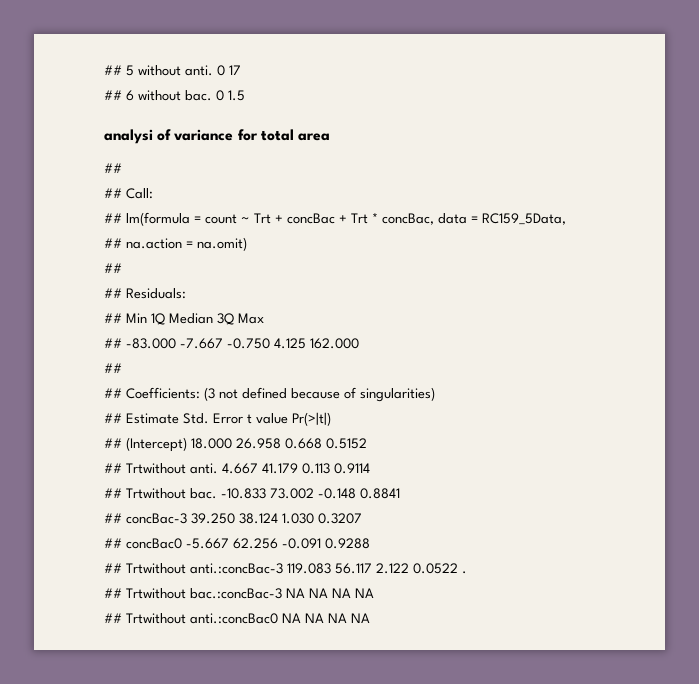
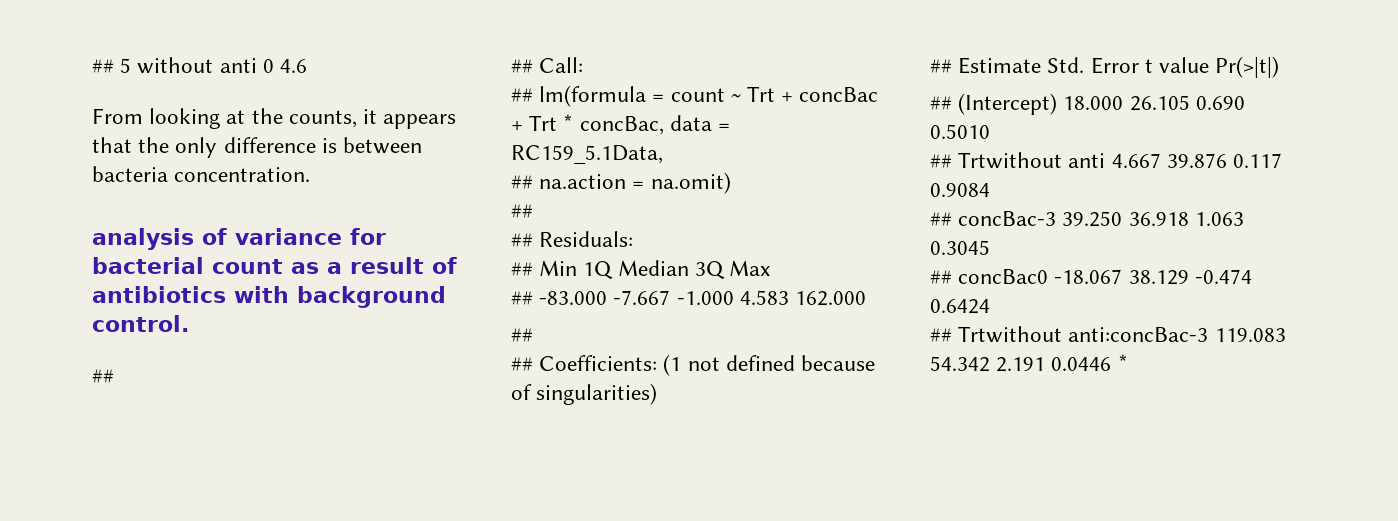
[185,65,241,76] [104,90,245,101] [104,129,330,144] anti. 0 17 // ## 6 without bac. 0 1.5 // analysi of variance for total area -> [219,58,308,73] [92,108,457,129] [92,137,423,158] [92,166,311,182] [92,228,386,250] [92,257,457,274] [92,286,446,308] [92,315,189,332] anti 0 4.6 // From looking at the counts, it appears that the only difference is between bacteria concentration. // analysis of variance for bacterial count as a result of antibiotics with background control.
[482,213,566,225] RC159_5Data, -> [511,145,663,164] RC159_5.1Data,
[227,338,306,349] -0.750 4.125 -> [676,290,789,305] -1.000 4.583
[204,387,215,401] (3 -> [663,354,682,376] (1
[236,438,367,449] [104,463,370,474] [104,488,400,499] 26.958 0.668 0.5152 // ## Trtwithout anti. 4.667 41.179 0.113 0.9114 // ## Trtwithout bac. -10.833 73.002 -0.148 0.8841 -> [1129,95,1245,111] [930,124,990,139] [930,152,1283,169] [930,183,990,197] 26.105 0.690 0.5010 // ## Trtwithout anti 4.667 39.876 0.117 0.9084
[239,513,362,524] 38.124 1.030 0.3207 -> [1128,212,1244,226] [930,240,990,255] 36.918 1.063 0.3045
[186,538,370,549] [104,563,467,574] [104,588,374,599] [104,613,370,624] -5.667 62.256 -0.091 0.9288 // ## Trtwithout anti.:concBac-3 119.083 56.117 2.122 0.0522 . // ## Trtwithout bac.:concBac-3 NA NA NA NA // ## Trtwithout anti.:concBac0 NA NA NA NA -> [1054,269,1252,285] [930,299,990,314] [930,326,1286,343] [930,354,1128,372] -18.067 38.129 -0.474 0.6424 // ## Trtwithout anti:concBac-3 119.083 54.342 2.191 0.0446 *

